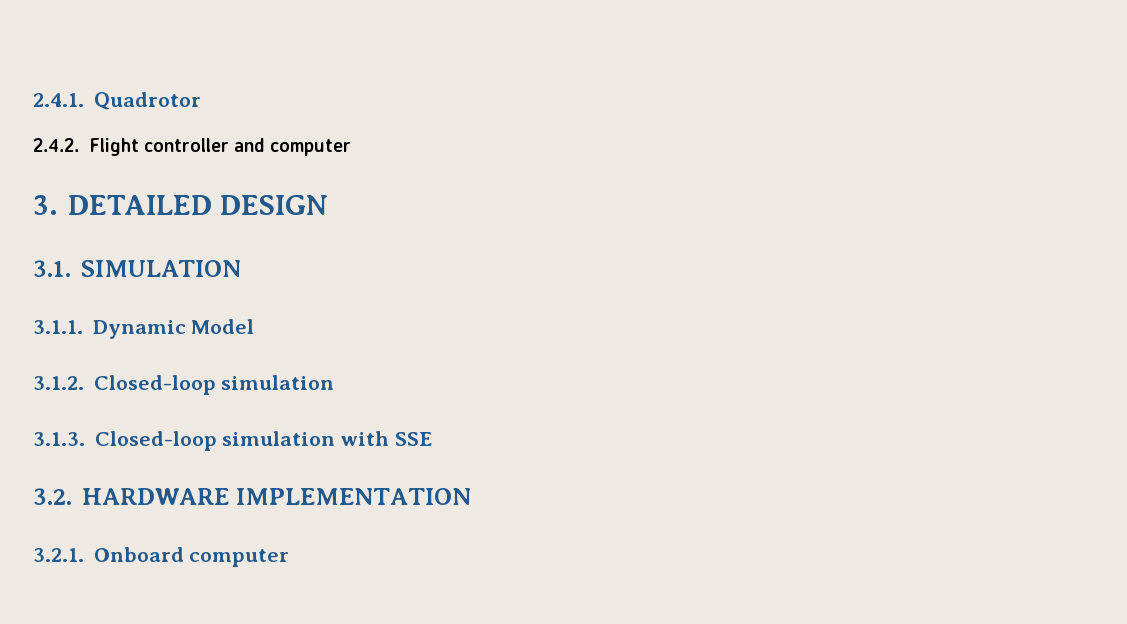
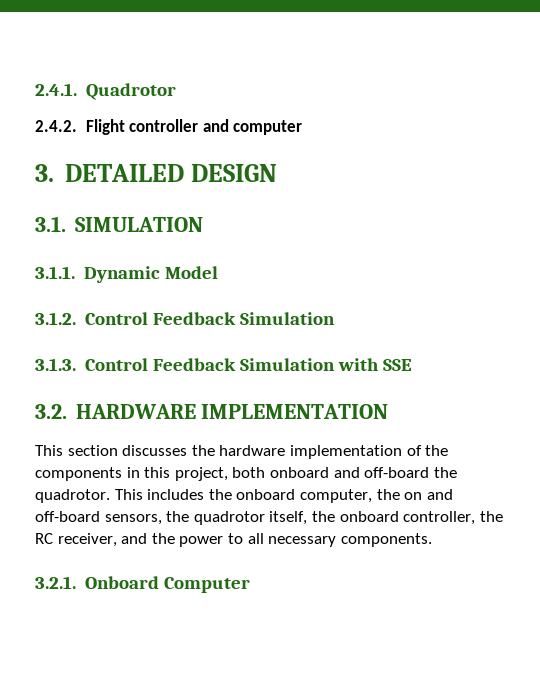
[93,375,335,395] [33,431,336,451] Closed-loop simulation // 3.1.3. Closed-loop simulation -> [84,312,335,325] [35,358,335,371] Control Feedback Simulation // 3.1.3. Control Feedback Simulation
(472, 496) none -> [35,445,449,459] [35,467,457,481] [35,489,453,503] [35,511,503,525] [35,533,432,547] // This section discusses the hardware implementation of the components in this project, both onboard and off-board the quadrotor. This includes the onboard computer, the on and off-board sensors, the quadrotor itself, the onboard controller, the RC receiver, and the power to all necessary components.
[189,549,290,567] computer -> [163,577,250,593] Computer

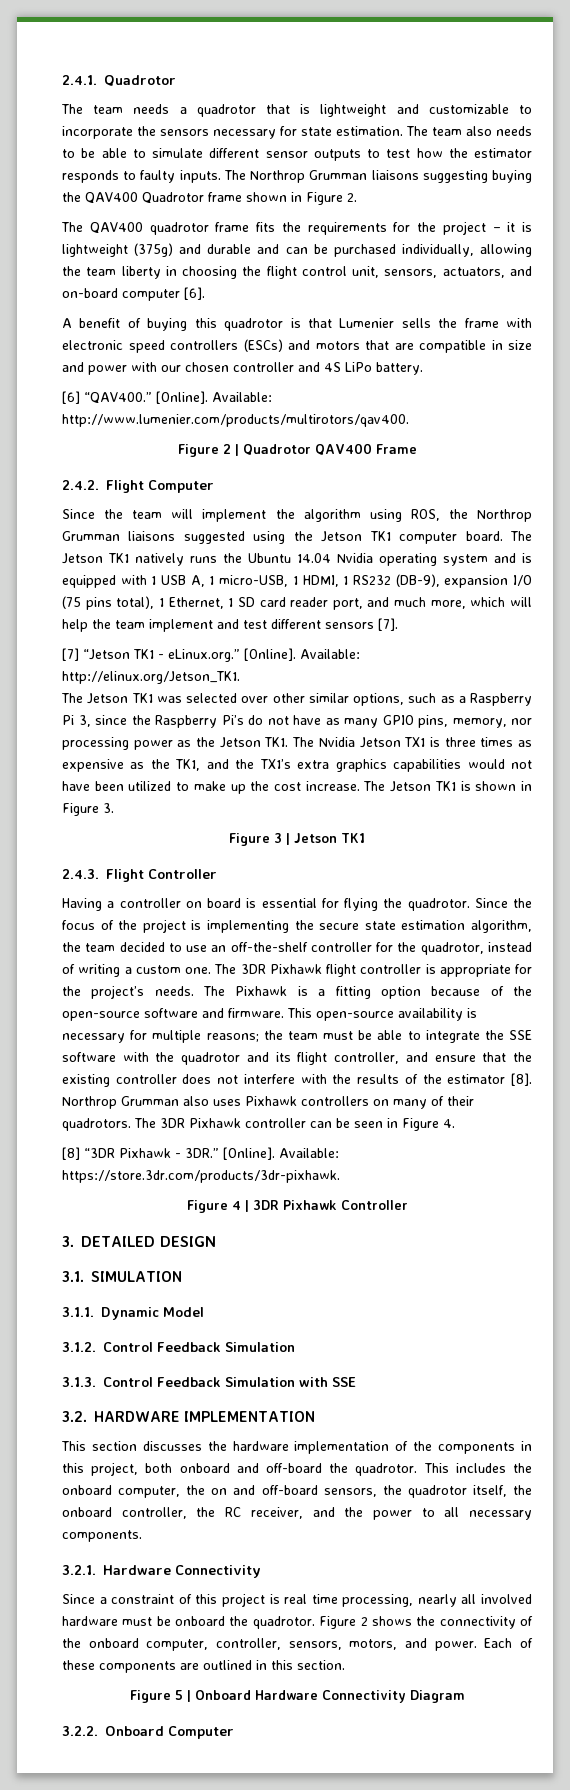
[35,119,303,135] 2.4.2. Flight controller and computer -> [61,104,532,117] [62,126,532,139] [62,148,532,161] [62,170,532,183] [62,192,357,205] [61,221,532,235] [62,243,532,257] [62,266,532,279] [62,287,205,301] [62,318,532,331] [62,339,532,353] [62,362,423,375] [62,391,272,404] [62,414,409,427] [177,443,417,457] [62,480,214,493] [62,509,533,522] [62,531,532,544] [62,553,532,566] [62,574,532,588] [62,596,533,610] [62,618,398,632] [62,648,360,662] [62,671,240,684] [61,693,532,706] [62,715,532,728] [62,737,532,750] [62,759,532,772] [62,781,533,794] [62,803,114,816] [229,833,365,846] [62,869,217,882] [62,898,532,911] [62,919,532,933] [62,942,532,955] [62,964,532,977] [62,985,532,999] [62,1008,477,1021] [62,1030,533,1043] [62,1052,532,1065] [62,1073,533,1087] [62,1096,474,1109] [62,1118,455,1131] [62,1147,339,1160] [62,1170,340,1183] [186,1200,408,1213] The team needs a quadrotor that is lightweight and customizable to incorporate the sensors necessary for state estimation. The team also needs to be able to simulate different sensor outputs to test how the estimator responds to faulty inputs. The Northrop Grumman liaisons suggesting buying the QAV400 Quadrotor frame shown in Figure 2. // The QAV400 quadrotor frame fits the requirements for the project – it is lightweight (375g) and durable and can be purchased individually, allowing the team liberty in choosing the flight control unit, sensors, actuators, and on-board computer [6]. // A benefit of buying this quadrotor is that Lumenier sells the frame with electronic speed controllers (ESCs) and motors that are compatible in size and power with our chosen controller and 4S LiPo battery. // [6] “QAV400.” [Online]. Available: http://www.lumenier.com/products/multirotors/qav400. // Figure 2 | Quadrotor QAV400 Frame // 2.4.2. Flight Computer // Since the team will implement the algorithm using ROS, the Northrop Grumman liaisons suggested using the Jetson TK1 computer board. The Jetson TK1 natively runs the Ubuntu 14.04 Nvidia operating system and is equipped with 1 USB A, 1 micro-USB, 1 HDMI, 1 RS232 (DB-9), expansion I/O (75 pins total), 1 Ethernet, 1 SD card reader port, and much more, which will help the team implement and test different sensors [7]. // [7] “Jetson TK1 - eLinux.org.” [Online]. Available: http://elinux.org/Jetson_TK1. // The Jetson TK1 was selected over other similar options, such as a Raspberry Pi 3, since the Raspberry Pi’s do not have as many GPIO pins, memory, nor processing power as the Jetson TK1. The Nvidia Jetson TX1 is three times as expensive as the TK1, and the TX1’s extra graphics capabilities would not have been utilized to make up the cost increase. The Jetson TK1 is shown in Figure 3. // Figure 3 | Jetson TK1 // 2.4.3. Flight Controller // Having a controller on board is essential for flying the quadrotor. Since the focus of the project is implementing the secure state estimation algorithm, the team decided to use an off-the-shelf controller for the quadrotor, instead of writing a custom one. The 3DR Pixhawk flight controller is appropriate for the project’s needs. The Pixhawk is a fitting option because of the open-source software and firmware. This open-source availability is necessary for multiple reasons; the team must be able to integrate the SSE software with the quadrotor and its flight controller, and ensure that the existing controller does not interfere with the results of the estimator [8]. Northrop Grumman also uses Pixhawk controllers on many of their quadrotors. The 3DR Pixhawk controller can be seen in Figure 4. // [8] “3DR Pixhawk - 3DR.” [Online]. Available: https://store.3dr.com/products/3dr-pixhawk. // Figure 4 | 3DR Pixhawk Controller
(76, 582) none -> [103,1565,261,1578] [62,1593,532,1607] [62,1616,533,1629] [62,1638,533,1651] [62,1660,345,1673] [129,1690,465,1703] [62,1726,98,1736] Hardware Connectivity // Since a constraint of this project is real time processing, nearly all involved hardware must be onboard the quadrotor. Figure 2 shows the connectivity of the onboard computer, controller, sensors, motors, and power. Each of these components are outlined in this section. // Figure 5 | Onboard Hardware Connectivity Diagram // 3.2.2.

